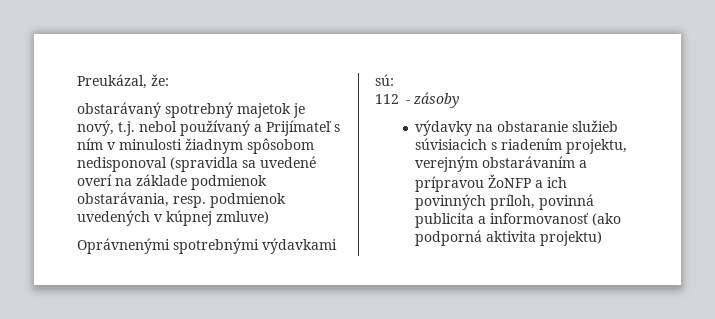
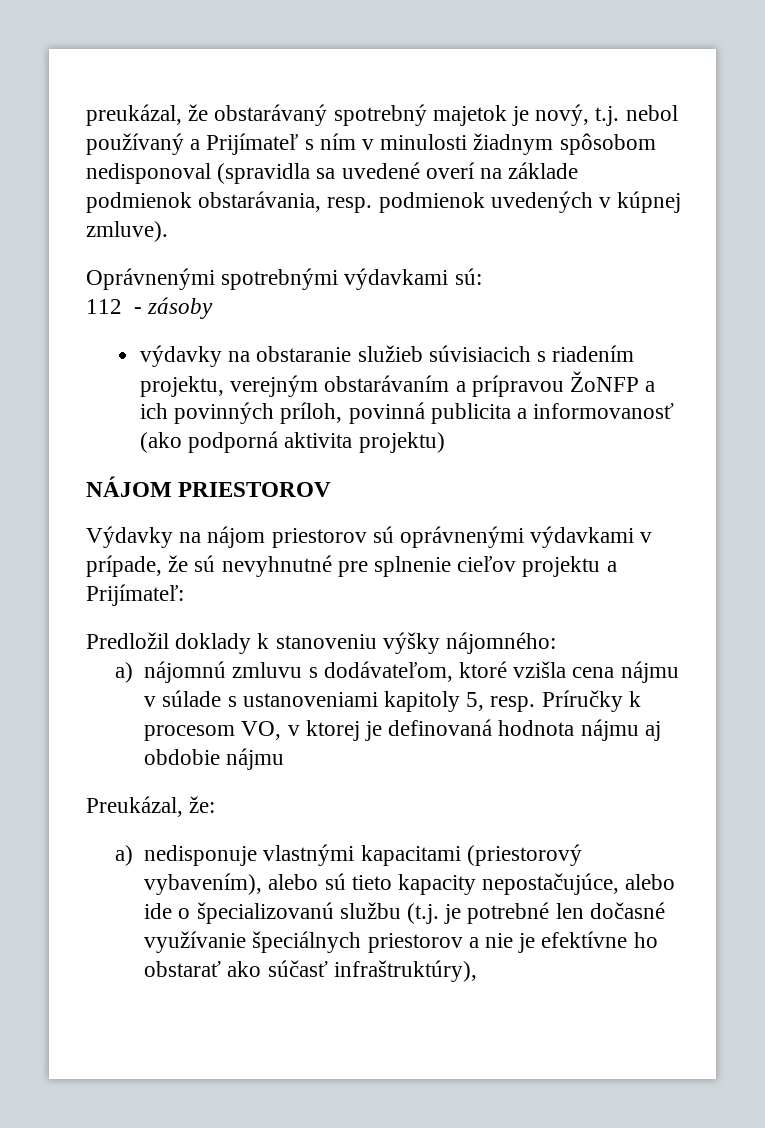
[77,74,169,89] Preukázal, že: // -> [86,104,209,126] preukázal, že
[216,211,269,224] zmluve) -> [86,221,168,242] zmluve).
(603, 238) none -> [86,476,332,497] [86,526,653,548] [86,555,617,577] [86,584,184,606] [86,632,557,654] [114,661,679,683] [144,690,641,712] [144,719,661,741] [144,748,285,770] [86,796,216,817] [114,844,582,866] [144,873,676,895] [144,902,665,924] [144,931,658,953] [144,960,477,982] // NÁJOM PRIESTOROV // Výdavky na nájom priestorov sú oprávnenými výdavkami v prípade, že sú nevyhnutné pre splnenie cieľov projektu a Prijímateľ: // Predložil doklady k stanoveniu výšky nájomného: // a) nájomnú zmluvu s dodávateľom, ktoré vzišla cena nájmu v súlade s ustanoveniami kapitoly 5, resp. Príručky k procesom VO, v ktorej je definovaná hodnota nájmu aj obdobie nájmu // Preukázal, že: // a) nedisponuje vlastnými kapacitami (priestorový vybavením), alebo sú tieto kapacity nepostačujúce, alebo ide o špecializovanú službu (t.j. je potrebné len dočasné využívanie špeciálnych priestorov a nie je efektívne ho obstarať ako súčasť infraštruktúry),

